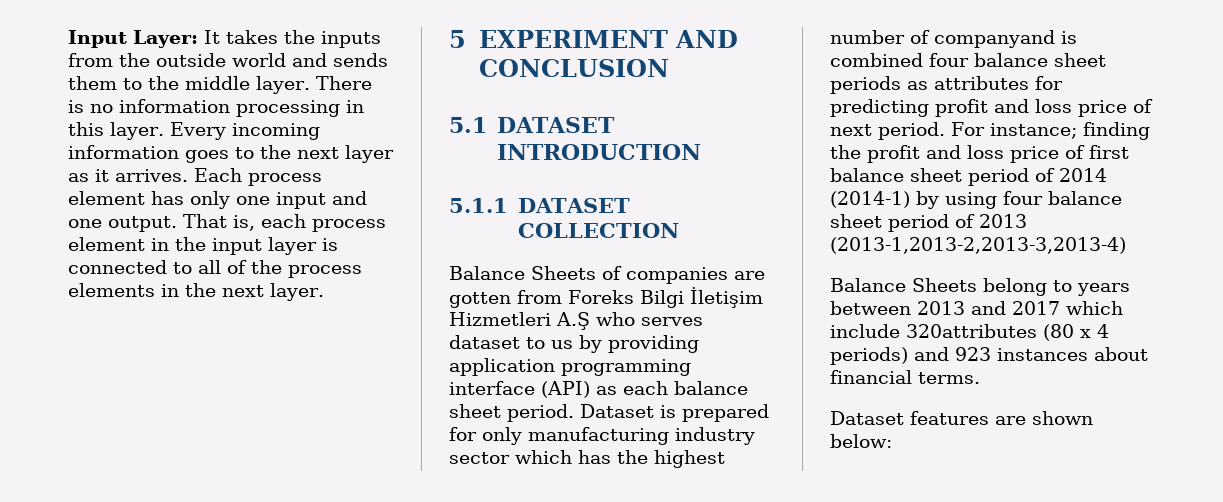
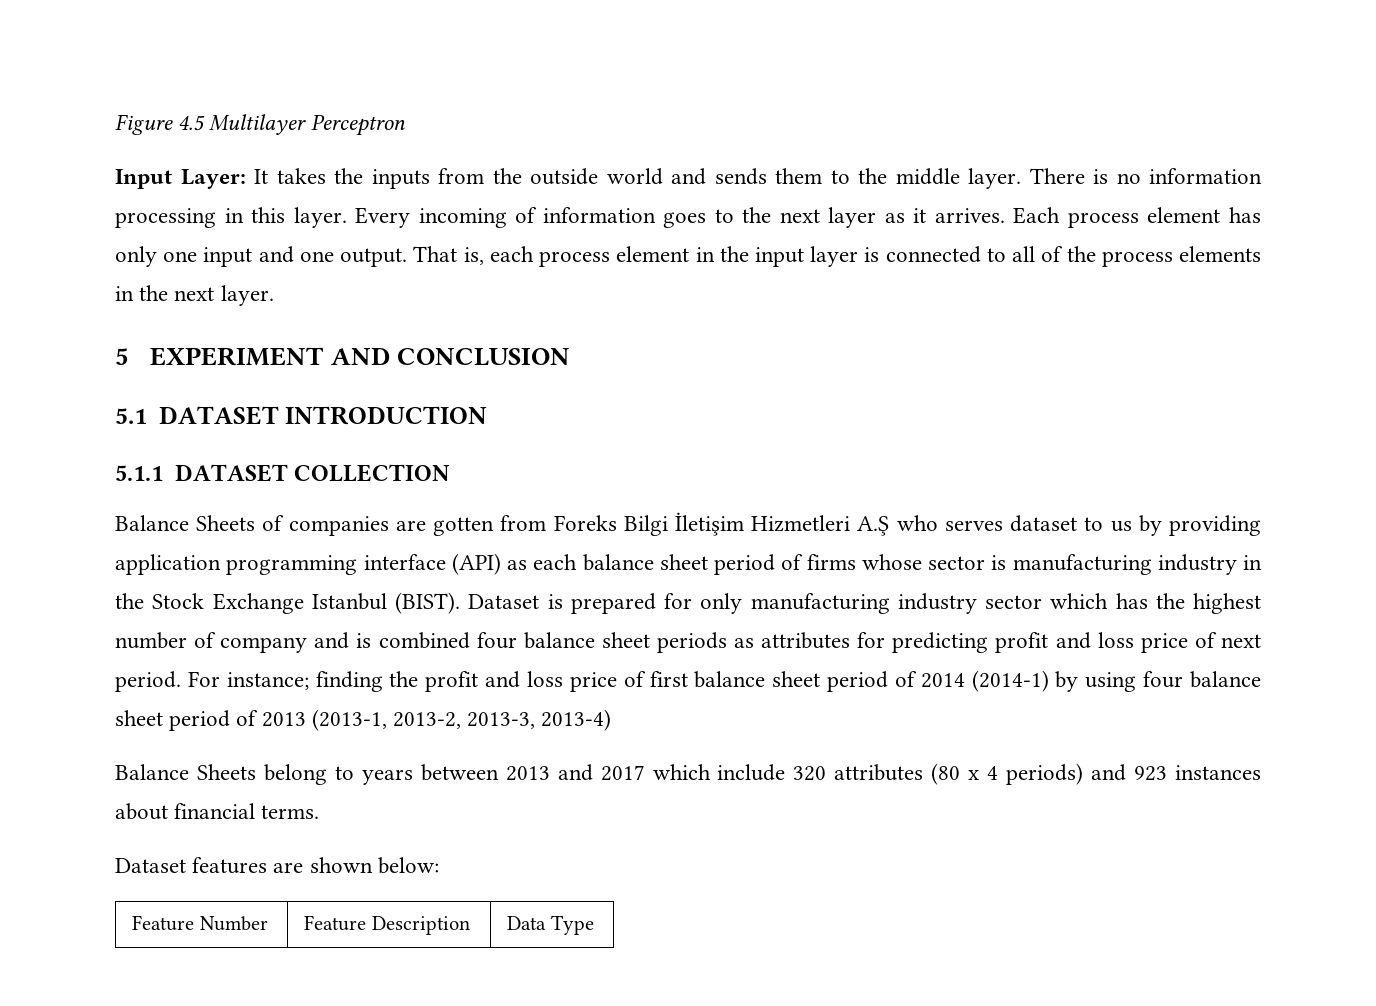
(68, 39) none -> [115,114,405,136] Figure 4.5 Multilayer Perceptron //
(320, 131) none -> [515,207,538,223] of
[507,404,574,422] period. -> [714,554,1262,575] [115,592,460,614] period of firms whose sector is manufacturing industry in the Stock Exchange Istanbul (BIST).
[934,30,1055,48] companyand -> [220,632,350,653] company and
[830,237,1126,254] (2013-1,2013-2,2013-3,2013-4) -> [311,709,612,731] (2013-1, 2013-2, 2013-3, 2013-4)
[906,324,1037,338] 320attributes -> [793,764,924,781] 320 attributes
(892, 441) none -> [132,915,268,931] [304,915,470,935] [507,915,594,935] // Feature Number | Feature Description | Data Type

